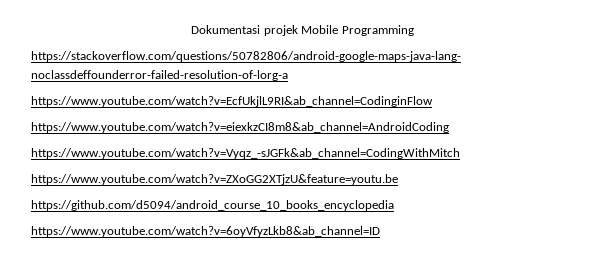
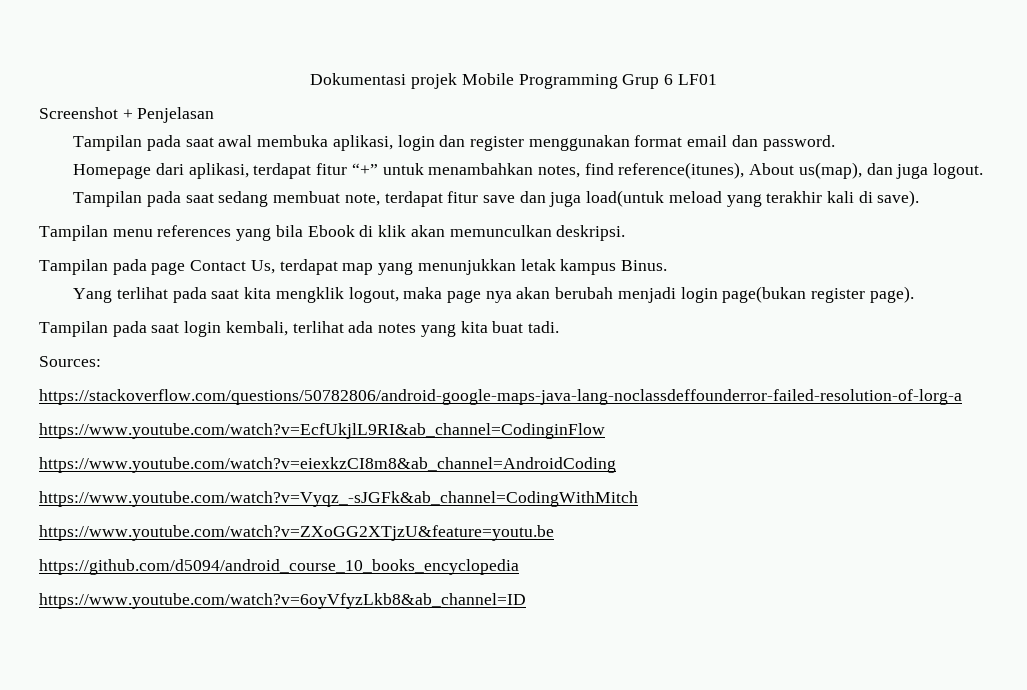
(414, 30) none -> [622,74,717,89] [39,107,215,123] [73,135,835,151] [73,162,984,179] [73,190,920,207] [39,225,626,241] [39,259,667,275] [73,286,914,303] [39,321,559,337] [39,356,101,367] Grup 6 LF01 // Screenshot + Penjelasan // Tampilan pada saat awal membuka aplikasi, login dan register menggunakan format email dan password. // Homepage dari aplikasi, terdapat fitur “+” untuk menambahkan notes, find reference(itunes), About us(map), dan juga logout. // Tampilan pada saat sedang membuat note, terdapat fitur save dan juga load(untuk meload yang terakhir kali di save). // Tampilan menu references yang bila Ebook di klik akan memunculkan deskripsi. // Tampilan pada page Contact Us, terdapat map yang menunjukkan letak kampus Binus. // Yang terlihat pada saat kita mengklik logout, maka page nya akan berubah menjadi login page(bukan register page). // Tampilan pada saat login kembali, terlihat ada notes yang kita buat tadi. // Sources:

